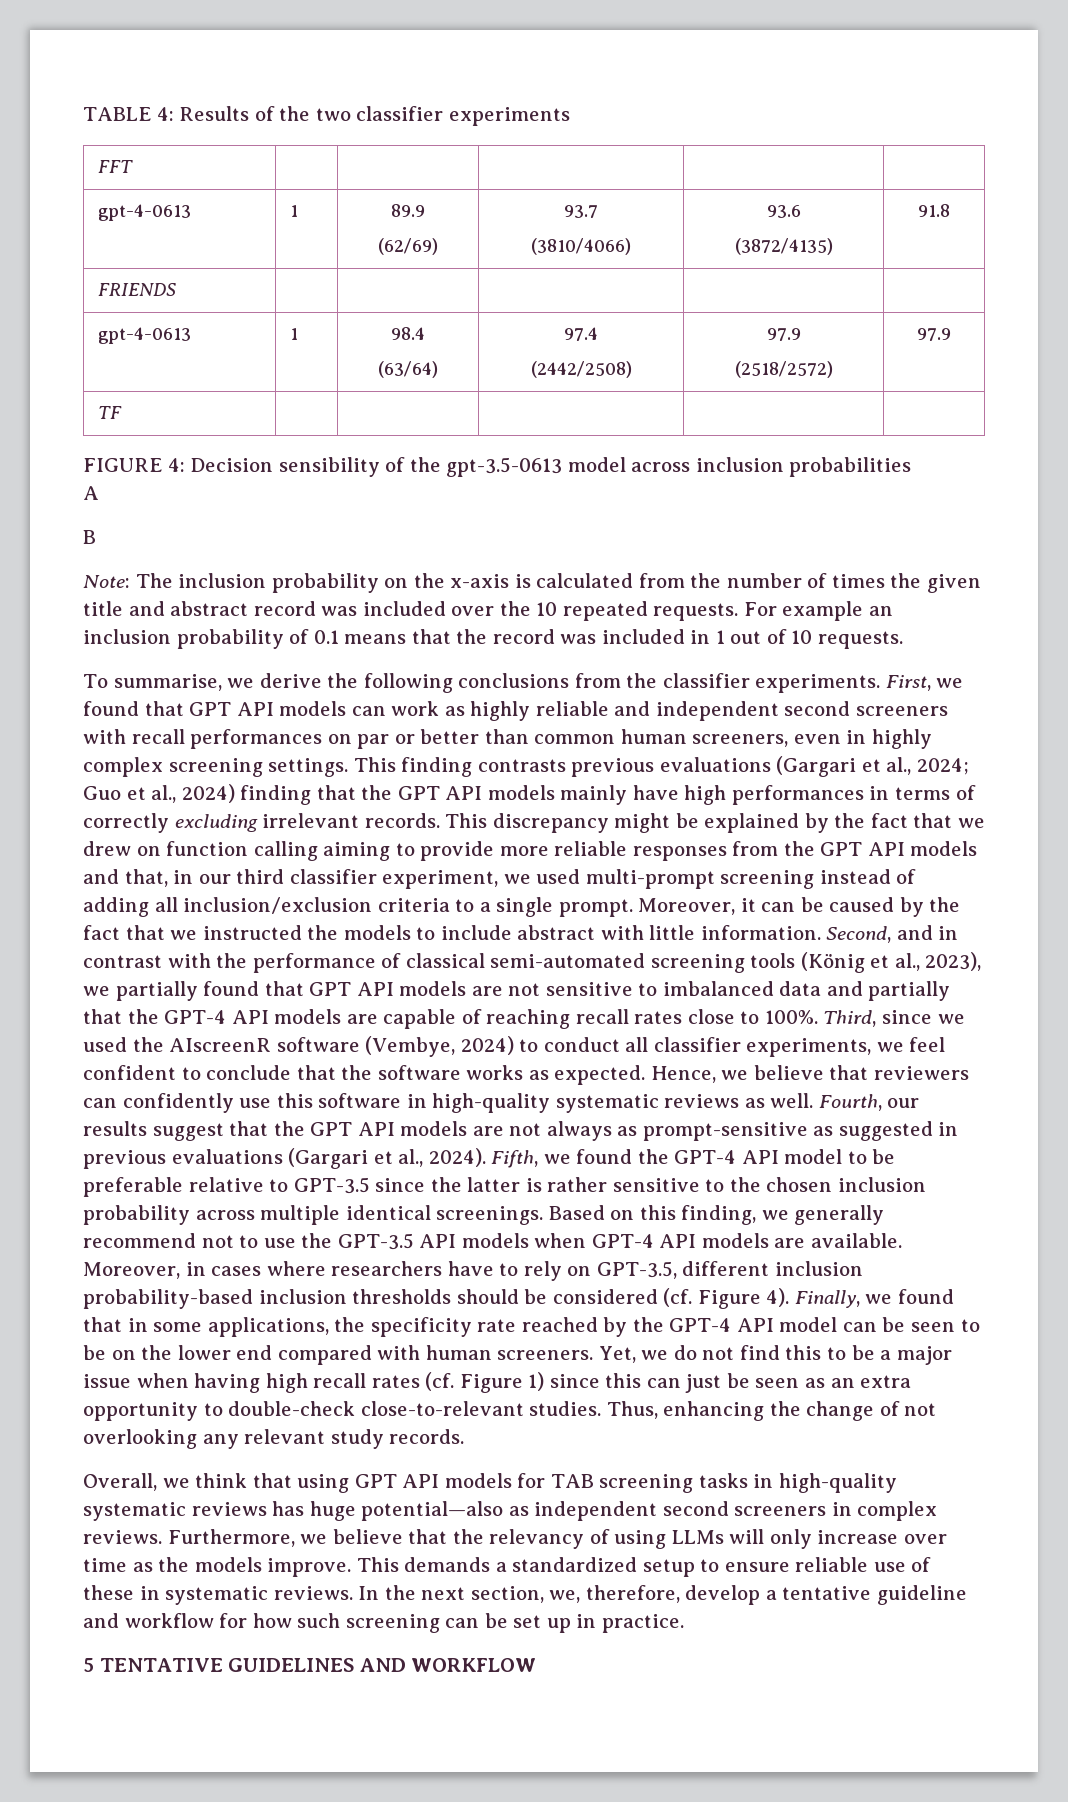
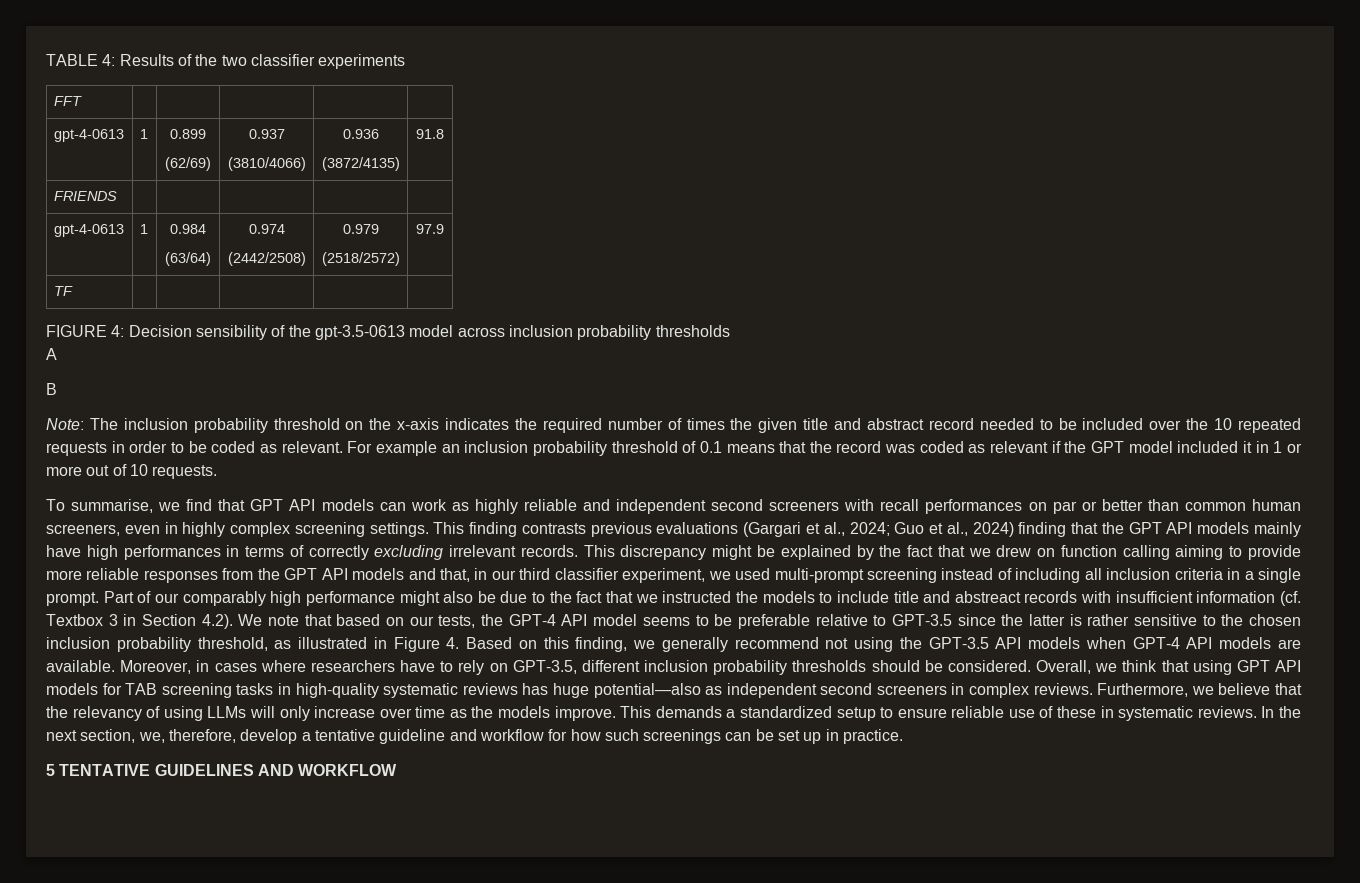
[391,204,425,217] 89.9 -> [170,129,206,139] 0.899
[564,205,598,218] 93.7 -> [248,129,285,139] 0.937
[766,205,801,218] 93.6 -> [342,129,379,139] 0.936
[391,327,425,340] 98.4 -> [170,224,206,234] 0.984
[564,327,598,341] 97.4 -> [248,224,285,234] 0.974
[766,328,801,341] 97.9 -> [342,224,379,234] 0.979
[789,457,912,477] probabilities -> [577,325,730,340] probability thresholds
(379, 583) none -> [273,418,340,430] threshold
[514,573,722,588] is calculated from the -> [445,418,602,433] indicates the required
[321,606,358,616] was -> [979,418,1077,430] needed to be
[653,603,739,621] requests. -> [46,441,343,456] requests in order to be coded as relevant.
(284, 639) none -> [611,441,678,453] threshold
[601,629,725,644] included in 1 -> [919,441,1302,453] [46,466,82,476] coded as relevant if the GPT model included it in 1 or more
[259,673,964,693] [83,701,139,716] derive the following conclusions from the classifier experiments. First, we found -> [186,499,213,511] find
[83,897,924,917] adding all inclusion/exclusion criteria to a single prompt. Moreover, it can be caused by -> [1015,568,1301,583] [46,591,546,606] including all inclusion criteria in a single prompt. Part of our comparably high performance might also be due to
[517,925,959,943] [83,952,982,973] [83,981,951,1001] [83,1009,965,1029] [83,1036,946,1057] [83,1065,969,1085] [83,1093,920,1113] [83,1121,959,1141] [83,1148,843,1169] abstract with little information. Second, and in contrast with the performance of classical semi-automated screening tools (König et al., 2023), we partially found that GPT API models are not sensitive to imbalanced data and partially that the GPT-4 API models are capable of reaching recall rates close to 100%. Third, since we used the AIscreenR software (Vembye, 2024) to conduct all classifier experiments, we feel confident to conclude that the software works as expected. Hence, we believe that reviewers can confidently use this software in high-quality systematic reviews as well. Fourth, our results suggest that the GPT API models are not always as prompt-sensitive as suggested in previous evaluations (Gargari et al., 2024). Fifth, we found the GPT-4 API model -> [893,591,1301,606] [46,614,690,629] title and abstreact records with insufficient information (cf. Textbox 3 in Section 4.2). We note that based on our tests, the GPT-4 API model seems
[195,1205,544,1225] across multiple identical screenings. -> [197,637,460,652] threshold, as illustrated in Figure 4.
[239,1235,296,1248] to use -> [854,637,894,652] using
[83,1289,347,1309] probability-based inclusion -> [713,660,788,675] probability
[552,1288,954,1309] [83,1317,980,1337] [83,1345,952,1365] [83,1372,912,1393] [83,1401,937,1421] [83,1429,465,1449] considered (cf. Figure 4). Finally, we found that in some applications, the specificity rate reached by the GPT-4 API model can be seen to be on the lower end compared with human screeners. Yet, we do not find this to be a major issue when having high recall rates (cf. Figure 1) since this can just be seen as an extra opportunity to double-check close-to-relevant studies. Thus, enhancing the change of not overlooking any relevant study records. // -> [947,660,1031,672] considered.
[345,1614,440,1633] screening -> [643,729,722,744] screenings

